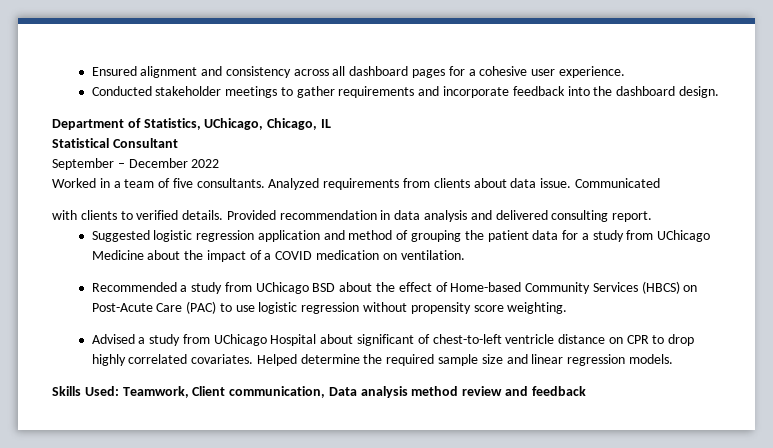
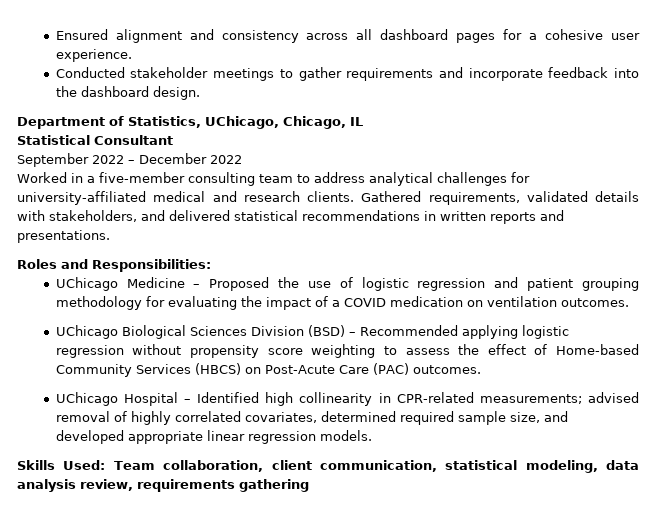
(114, 164) none -> [92,155,124,164] 2022
[124,178,660,190] [52,210,653,222] [91,230,711,242] [91,250,181,260] team of five consultants. Analyzed requirements from clients about data issue. Communicated // with clients to verified details. Provided recommendation in data analysis and delivered consulting report. // Suggested logistic regression application and method of grouping the patient data for a study from UChicago Medicine about -> [99,172,530,186] [17,191,639,205] [17,210,564,224] [17,230,110,243] [17,259,211,272] [55,277,639,291] [55,296,237,310] five-member consulting team to address analytical challenges for university-affiliated medical and research clients. Gathered requirements, validated details with stakeholders, and delivered statistical recommendations in written reports and presentations. // Roles and Responsibilities: // UChicago Medicine – Proposed the use of logistic regression and patient grouping methodology for evaluating
[400,250,465,260] [91,282,373,294] ventilation. // Recommended a study from UChicago BSD about -> [486,296,629,307] [55,325,569,339] [55,344,450,358] ventilation outcomes. // UChicago Biological Sciences Division (BSD) – Recommended applying logistic regression without propensity score weighting to assess
[219,302,568,314] [91,334,695,346] [91,354,528,366] to use logistic regression without propensity score weighting. // Advised a study from UChicago Hospital about significant of chest-to-left ventricle distance on CPR to drop highly correlated covariates. Helped determine the required sample size and -> [412,365,481,374] [55,392,639,406] [55,411,568,425] [55,430,203,444] outcomes. // UChicago Hospital – Identified high collinearity in CPR-related measurements; advised removal of highly correlated covariates, determined required sample size, and developed appropriate
[122,386,586,398] Teamwork, Client communication, Data analysis method review and feedback -> [113,460,639,473] [17,479,309,492] Team collaboration, client communication, statistical modeling, data analysis review, requirements gathering

